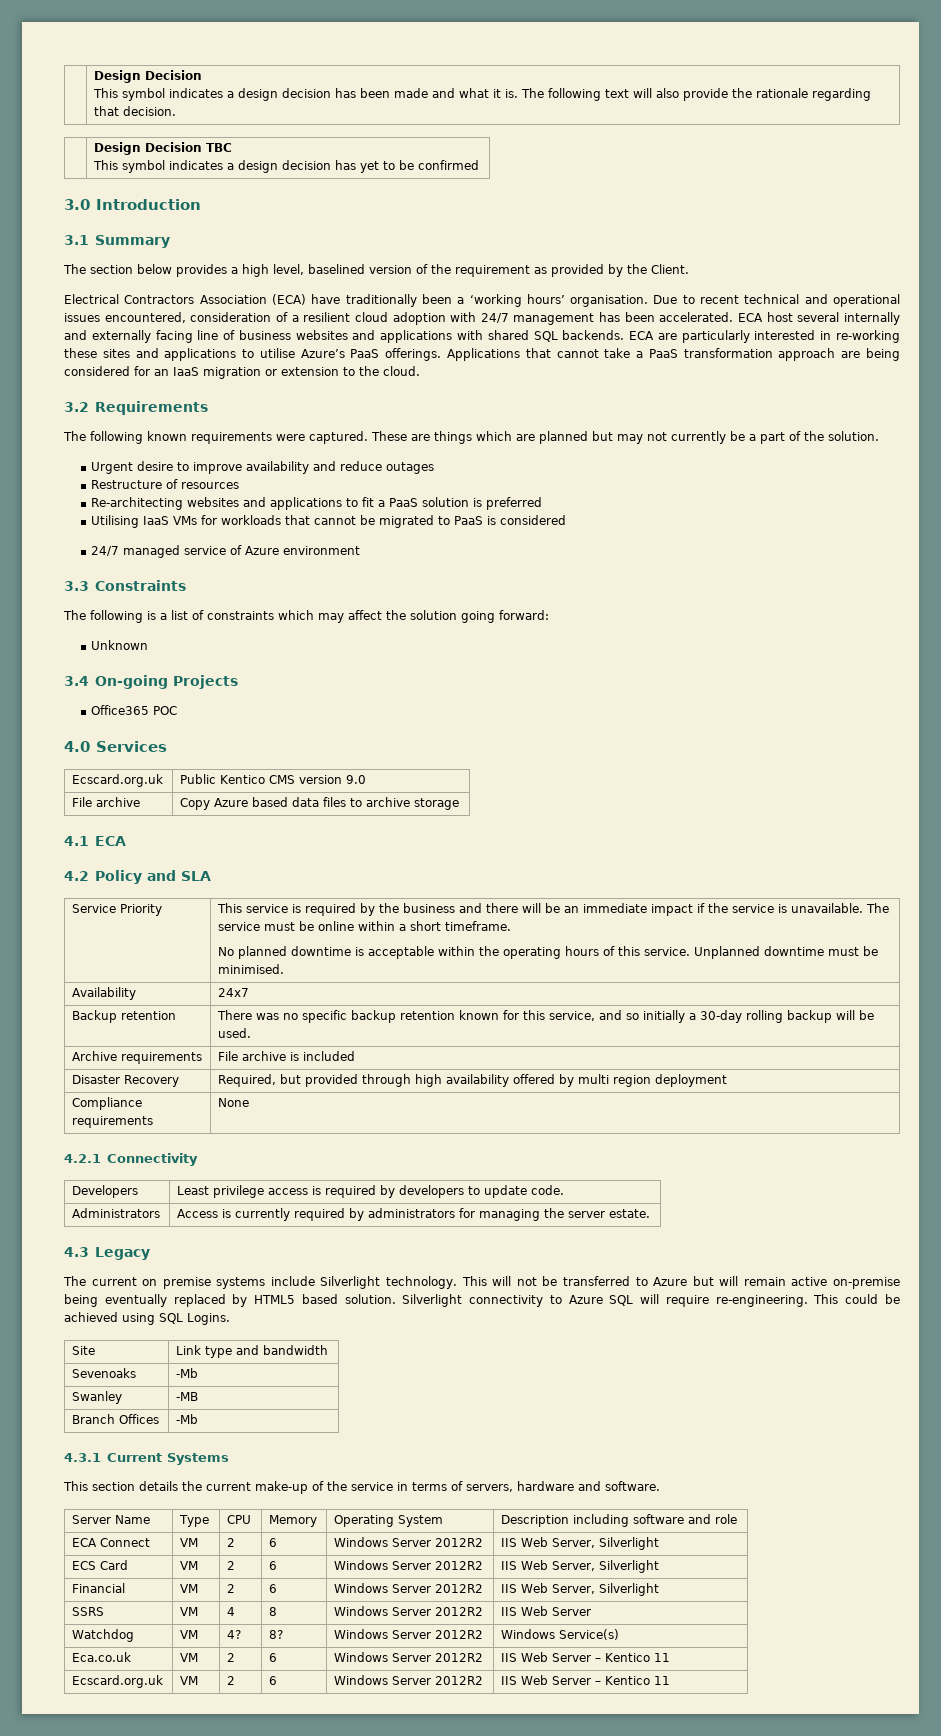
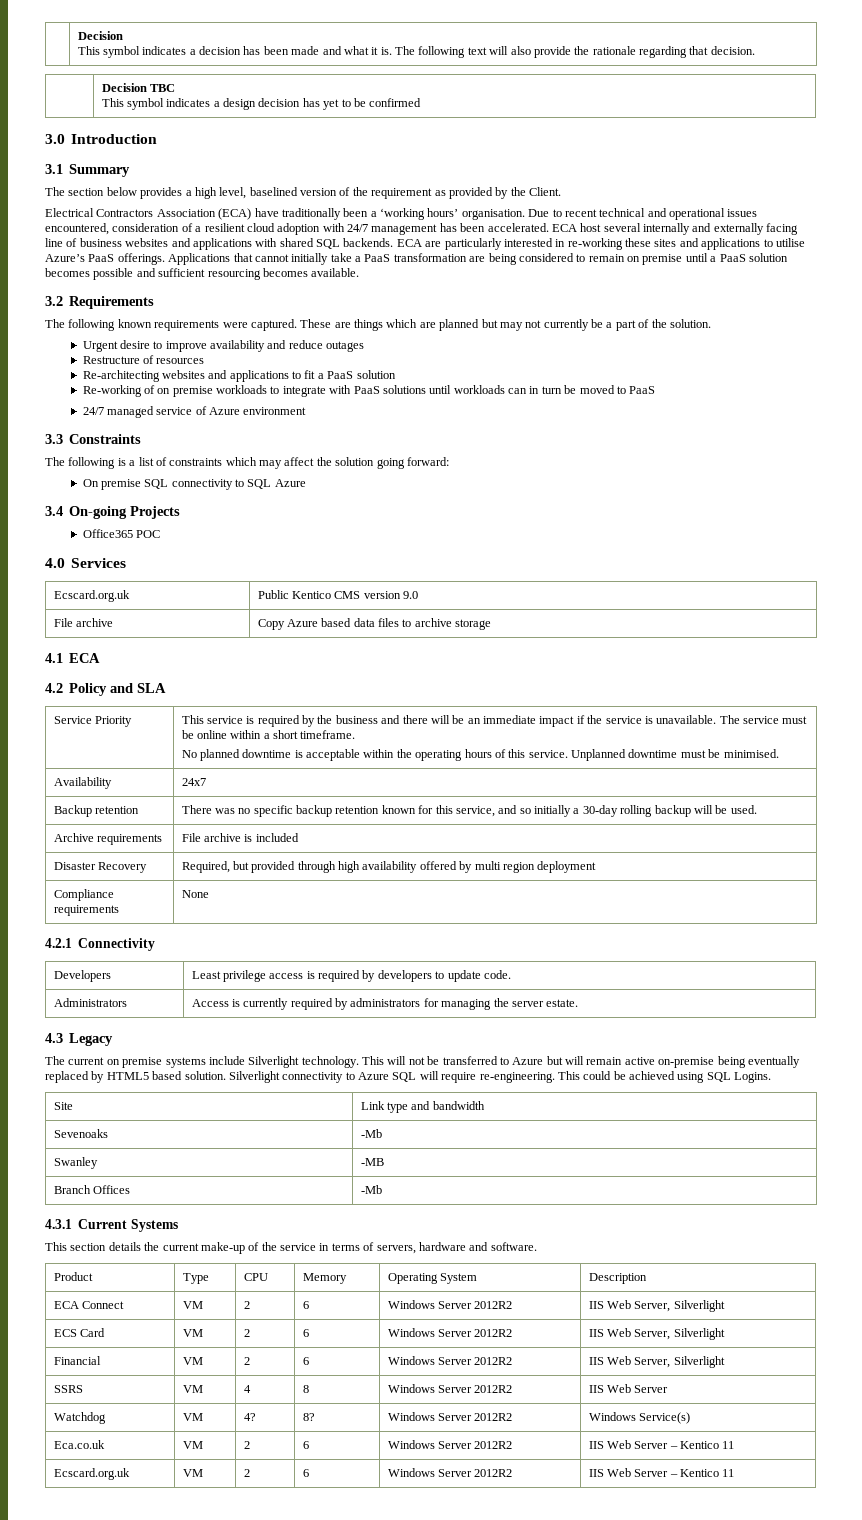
[94,70,142,83] | Design -> (77, 35) |
[238,88,279,101] design -> (196, 52) none
[94,142,142,155] Design -> (755, 50) none
(599, 353) none -> [291,253,329,265] initially
[778,348,836,361] approach -> (467, 257) none
[134,366,420,379] for an IaaS migration or extension to the cloud. -> [576,253,788,265] [45,268,360,280] to remain on premise until a PaaS solution becomes possible and sufficient resourcing becomes available.
[473,497,543,510] [91,515,435,528] is preferred // Utilising IaaS VMs for workloads that cannot be migrated -> [82,385,615,397] // Re-working of on premise workloads to integrate with PaaS solutions until workloads can in turn be moved
[487,515,567,525] is considered -> (656, 390) none
[91,640,149,650] Unknown -> [82,479,306,490] On premise SQL connectivity to SQL Azure
[72,1515,151,1524] Server Name -> [53,1272,93,1281] Product
[573,1514,738,1527] including software and role -> (647, 1278) none

